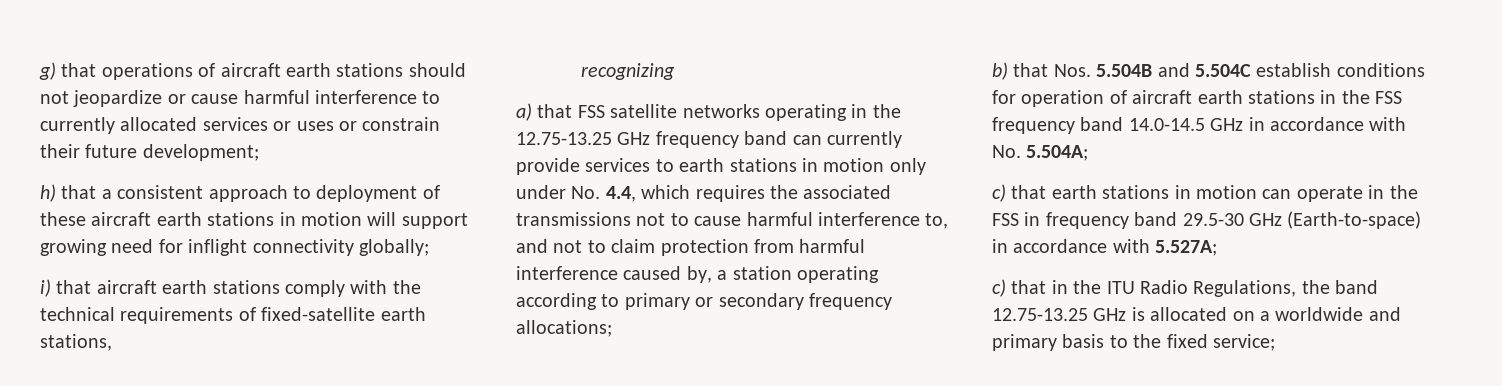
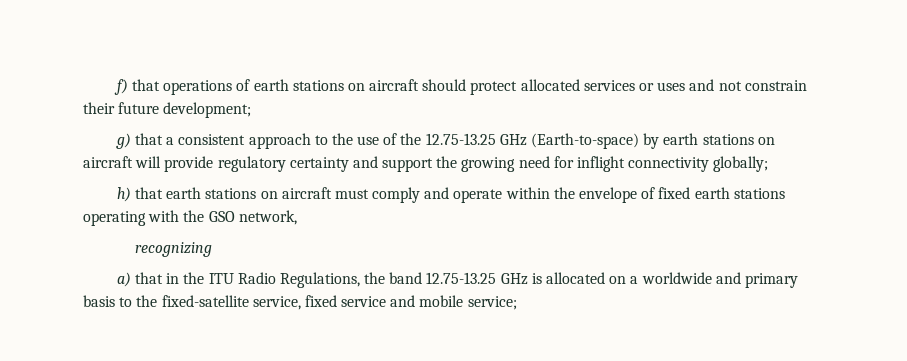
[39,62,56,80] g) -> [113,79,128,95] f)
[220,63,466,77] [40,90,441,107] [40,117,115,134] aircraft earth stations should not jeopardize or cause harmful interference to currently -> [253,79,518,95] earth stations on aircraft should protect
[339,121,357,131] or -> [689,79,742,91] and not
[40,184,56,202] h) -> [115,133,131,149] g)
[316,185,440,202] [40,212,468,229] deployment of these aircraft earth stations in motion will support -> [331,133,775,149] [83,156,458,172] the use of the 12.75-13.25 GHz (Earth-to-space) by earth stations on aircraft will provide regulatory certainty and support the
[40,279,421,297] [40,307,426,324] [40,334,112,351] [580,63,675,80] [516,103,901,121] [516,131,902,148] [516,158,926,175] [516,185,892,202] [516,212,949,229] [516,239,866,256] [516,266,879,283] [516,293,892,310] [516,320,612,337] [992,62,1425,80] [992,90,1403,107] [992,117,1407,134] [992,145,1089,161] [992,184,1418,202] [992,211,1422,229] [992,239,1218,256] [992,279,1006,297] i) that aircraft earth stations comply with the technical requirements of fixed-satellite earth stations, // recognizing // a) that FSS satellite networks operating in the 12.75-13.25 GHz frequency band can currently provide services to earth stations in motion only under No. 4.4, which requires the associated transmissions not to cause harmful interference to, and not to claim protection from harmful interference caused by, a station operating according to primary or secondary frequency allocations; // b) that Nos. 5.504B and 5.504C establish conditions for operation of aircraft earth stations in the FSS frequency band 14.0-14.5 GHz in accordance with No. 5.504A; // c) that earth stations in motion can operate in the FSS in frequency band 29.5-30 GHz (Earth-to-space) in accordance with 5.527A; // c) -> [116,187,785,203] [83,210,297,226] [134,242,212,257] [116,272,131,287] h) that earth stations on aircraft must comply and operate within the envelope of fixed earth stations operating with the GSO network, // recognizing // a)
[1166,334,1208,348] fixed -> [161,295,464,310] fixed-satellite service, fixed service and mobile

